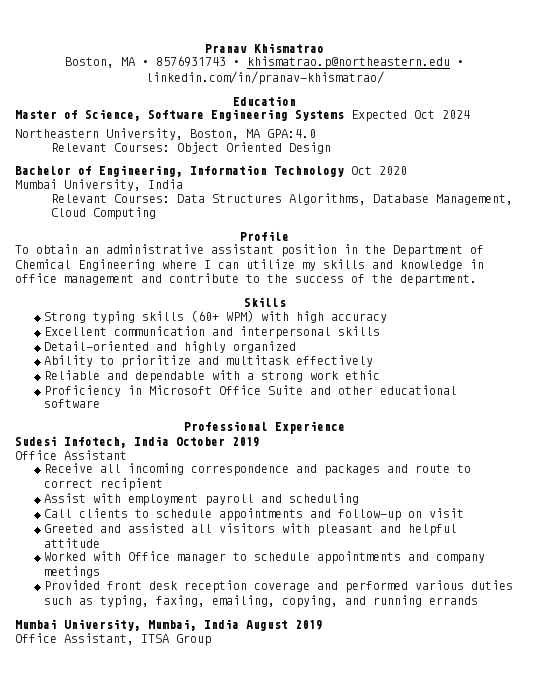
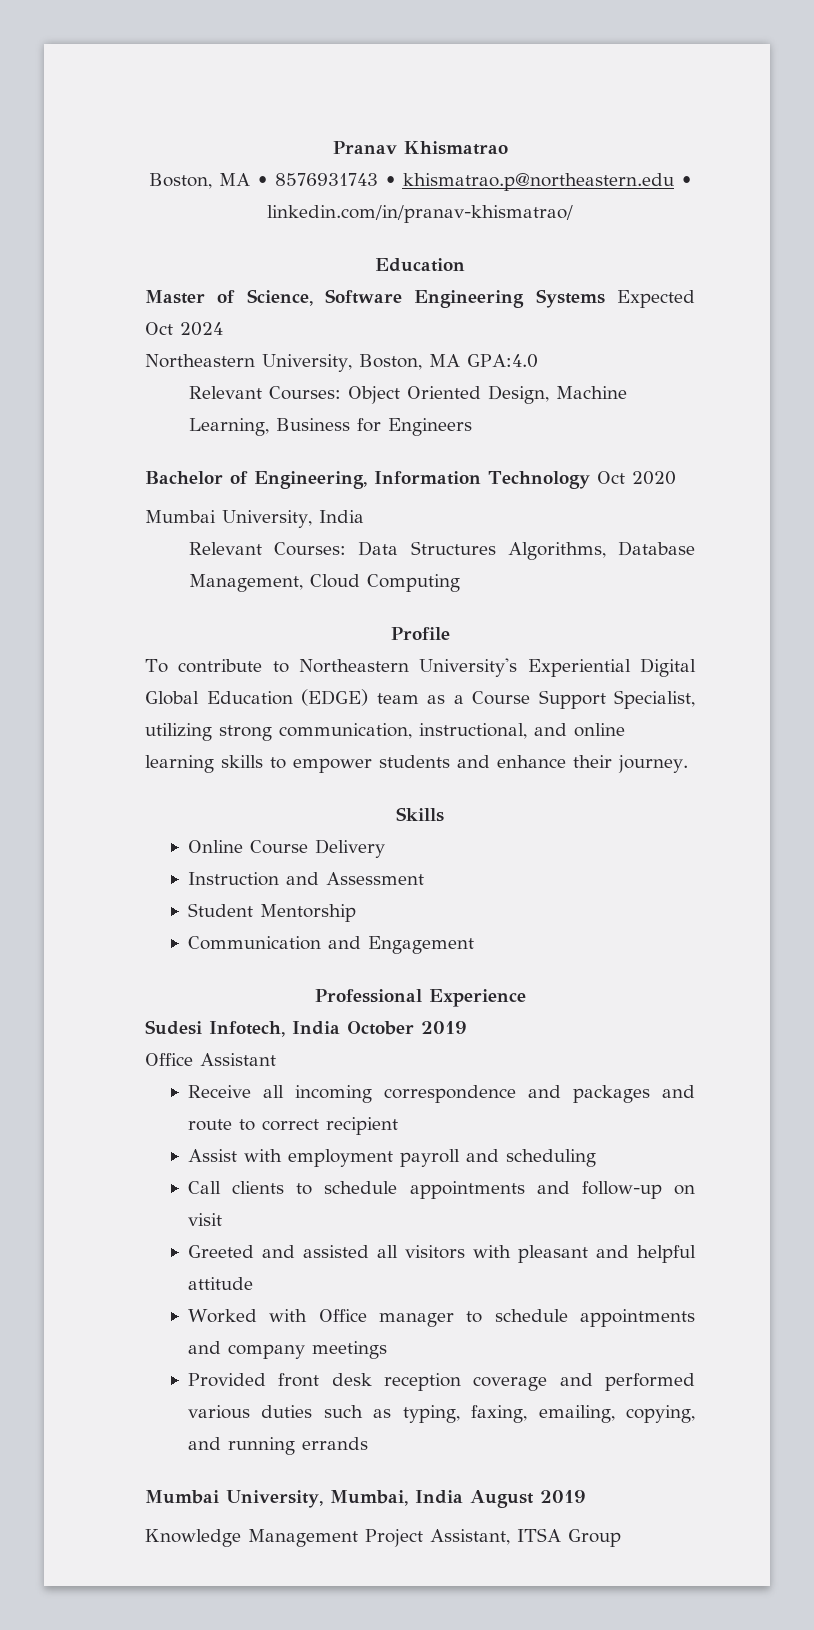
[288,142,331,154] Design -> [487,385,627,404] [188,418,472,436] Design, Machine Learning, Business for Engineers
[36,244,484,257] [15,259,484,271] [15,273,477,286] [243,297,286,307] [43,310,387,324] [43,326,380,339] [43,341,296,353] [43,355,373,368] [43,370,380,383] [43,385,457,397] [43,399,100,408] obtain an administrative assistant position in the Department of Chemical Engineering where I can utilize my skills and knowledge in office management and contribute to the success of the department. // Skills // Strong typing skills (60+ WPM) with high accuracy // Excellent communication and interpersonal skills // Detail-oriented and highly organized // Ability to prioritize and multitask effectively // Reliable and dependable with a strong work ethic // Proficiency in Microsoft Office Suite and other educational software -> [178,658,696,677] [145,689,695,709] [145,723,625,741] [145,755,688,773] [396,807,444,822] [187,839,385,858] [187,872,424,886] [187,903,356,922] [187,936,474,954] contribute to Northeastern University's Experiential Digital Global Education (EDGE) team as a Course Support Specialist, utilizing strong communication, instructional, and online learning skills to empower students and enhance their journey. // Skills // Online Course Delivery // Instruction and Assessment // Student Mentorship // Communication and Engagement
[15,633,57,643] Office -> [145,1529,423,1547] Knowledge Management Project

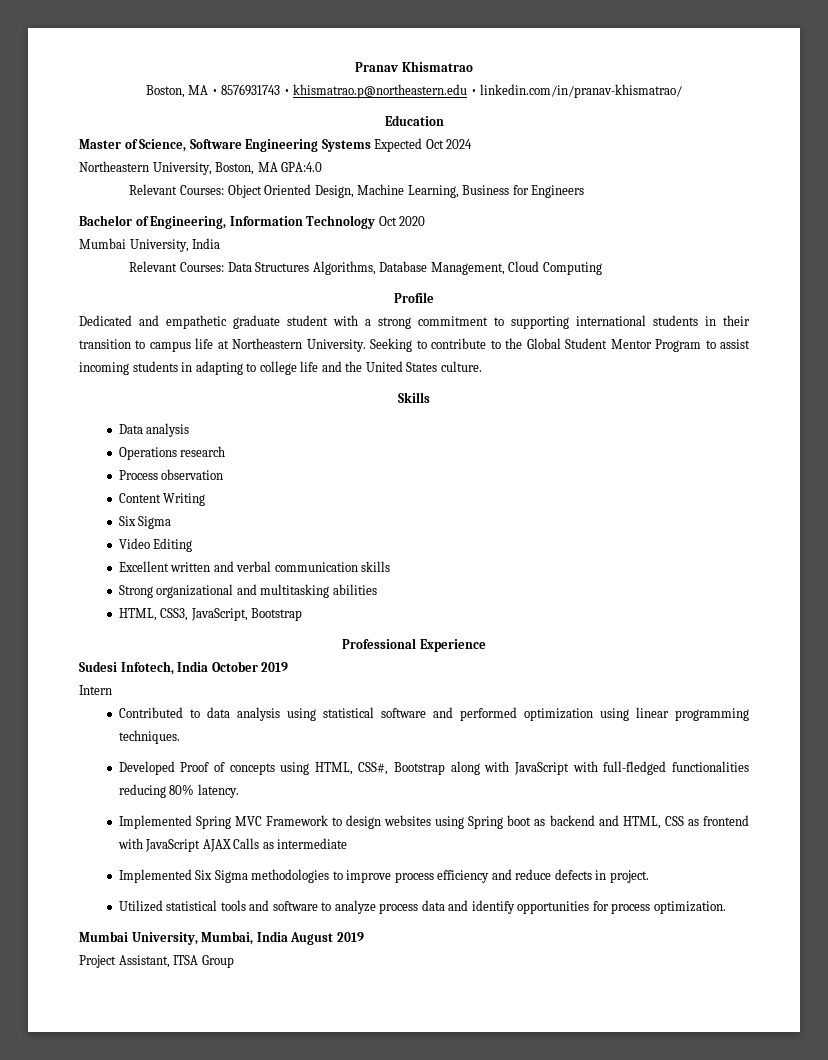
[145,658,696,677] [145,689,695,709] [145,723,625,741] [145,755,688,773] [396,807,444,822] [187,839,385,858] [187,872,424,886] [187,903,356,922] [187,936,474,954] To contribute to Northeastern University's Experiential Digital Global Education (EDGE) team as a Course Support Specialist, utilizing strong communication, instructional, and online learning skills to empower students and enhance their journey. // Skills // Online Course Delivery // Instruction and Assessment // Student Mentorship // Communication and Engagement -> [79,315,750,329] [79,338,751,352] [79,361,482,375] [398,392,430,403] [118,423,190,437] [118,446,226,460] [118,469,224,480] [118,493,206,506] [118,516,172,529] [118,538,193,552] [118,561,391,572] [118,584,377,598] [118,608,303,621] Dedicated and empathetic graduate student with a strong commitment to supporting international students in their transition to campus life at Northeastern University. Seeking to contribute to the Global Student Mentor Program to assist incoming students in adapting to college life and the United States culture. // Skills // Data analysis // Operations research // Process observation // Content Writing // Six Sigma // Video Editing // Excellent written and verbal communication skills // Strong organizational and multitasking abilities // HTML, CSS3, JavaScript, Bootstrap
[145,1053,276,1066] [187,1085,695,1103] [187,1117,398,1135] [187,1149,596,1167] [187,1181,695,1199] [187,1213,222,1226] [187,1245,697,1263] [187,1277,253,1290] [187,1309,695,1327] [187,1341,387,1359] [187,1373,695,1391] [187,1405,695,1423] [187,1437,368,1455] Office Assistant // Receive all incoming correspondence and packages and route to correct recipient // Assist with employment payroll and scheduling // Call clients to schedule appointments and follow-up on visit // Greeted and assisted all visitors with pleasant and helpful attitude // Worked with Office manager to schedule appointments and company meetings // Provided front desk reception coverage and performed various duties such as typing, faxing, emailing, copying, and running errands -> [79,685,112,695] [118,707,750,721] [118,730,180,744] [118,761,749,775] [118,784,239,798] [118,815,750,829] [117,838,348,852] [118,869,649,883] [118,900,726,914] Intern // Contributed to data analysis using statistical software and performed optimization using linear programming techniques. // Developed Proof of concepts using HTML, CSS#, Bootstrap along with JavaScript with full-fledged functionalities reducing 80% latency. // Implemented Spring MVC Framework to design websites using Spring boot as backend and HTML, CSS as frontend with JavaScript AJAX Calls as intermediate // Implemented Six Sigma methodologies to improve process efficiency and reduce defects in project. // Utilized statistical tools and software to analyze process data and identify opportunities for process optimization.
[145,1529,358,1547] Knowledge Management -> (364, 937) none

